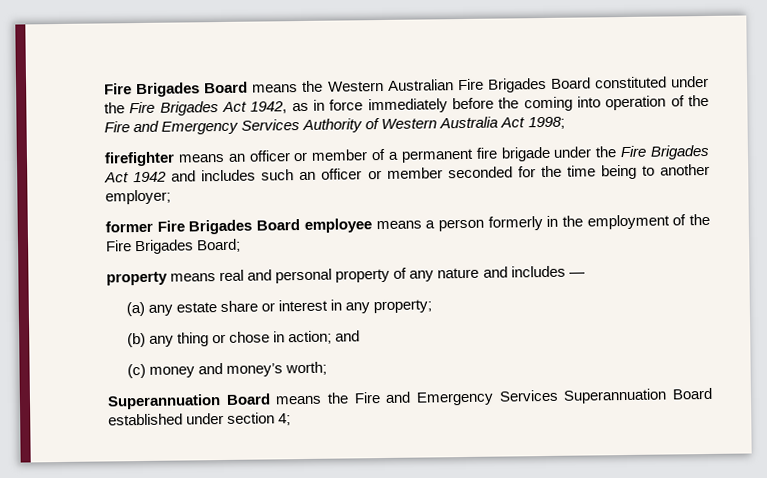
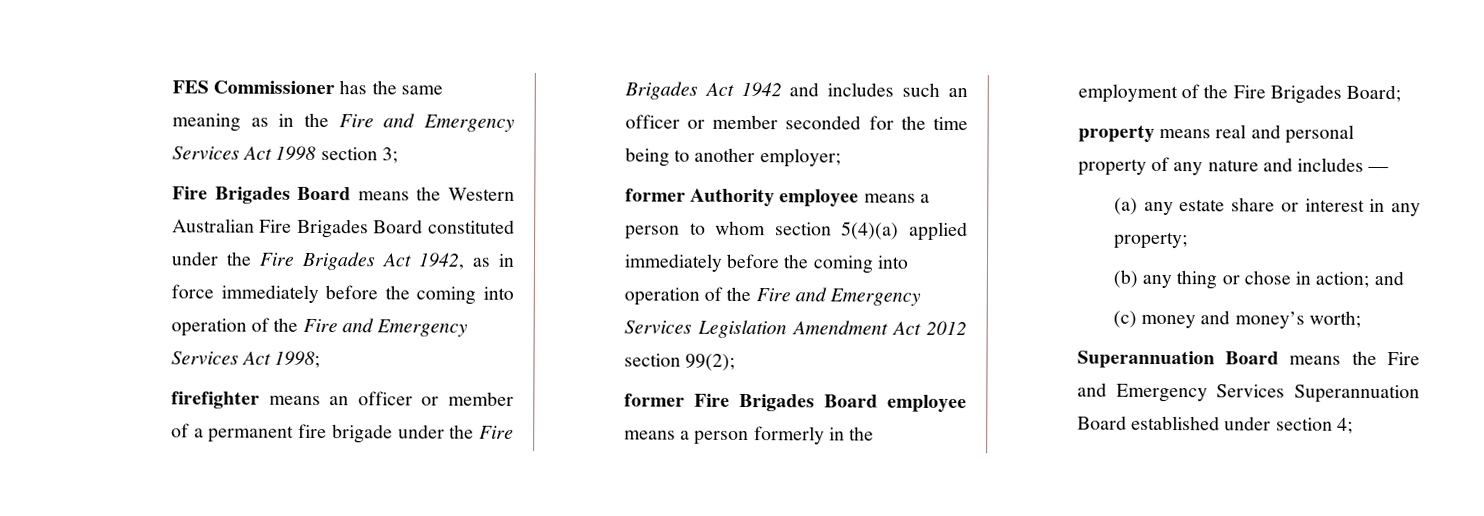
(104, 89) none -> [171,80,443,95] [171,112,515,132] [171,145,398,164] FES Commissioner has the same meaning as in the Fire and Emergency Services Act 1998 section 3; //
[302,116,499,133] Authority of Western Australia -> (239, 358) none
(172, 197) none -> [624,188,930,207] [624,220,968,242] [623,253,909,274] [623,286,922,306] [623,319,967,339] [623,353,736,371] // former Authority employee means a person to whom section 5(4)(a) applied immediately before the coming into operation of the Fire and Emergency Services Legislation Amendment Act 2012 section 99(2);

